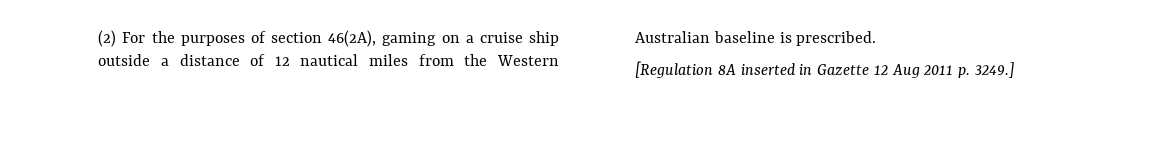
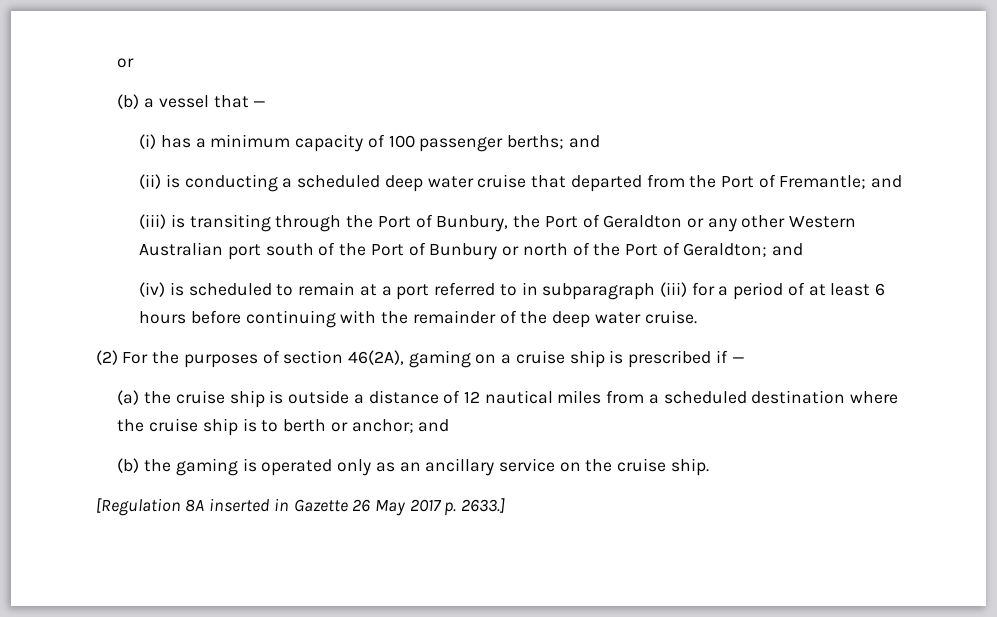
(98, 38) none -> [117,58,135,68] [117,94,267,109] [139,134,600,152] [139,174,903,192] [139,214,857,232] [139,242,804,260] [139,282,886,300] [139,310,697,328] or // (b) a vessel that — // (i) has a minimum capacity of 100 passenger berths; and // (ii) is conducting a scheduled deep water cruise that departed from the Port of Fremantle; and // (iii) is transiting through the Port of Bunbury, the Port of Geraldton or any other Western Australian port south of the Port of Bunbury or north of the Port of Geraldton; and // (iv) is scheduled to remain at a port referred to in subparagraph (iii) for a period of at least 6 hours before continuing with the remainder of the deep water cruise. //
(559, 38) none -> [609,350,745,368] [117,390,284,408] is prescribed if — // (a) the cruise ship is
[464,54,559,66] [635,31,877,46] the Western Australian baseline is prescribed. -> [648,390,899,404] [117,418,450,436] [117,458,709,476] a scheduled destination where the cruise ship is to berth or anchor; and // (b) the gaming is operated only as an ancillary service on the cruise ship.
[873,62,1014,78] 12 Aug 2011 p. 3249.] -> [352,498,506,516] 26 May 2017 p. 2633.]

